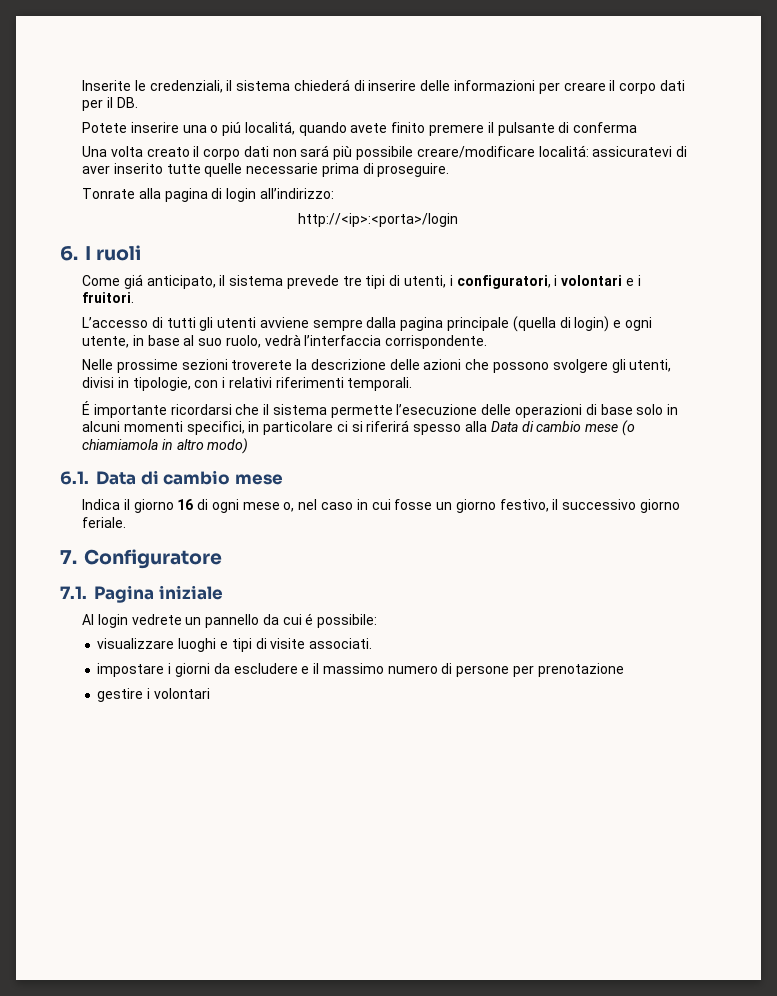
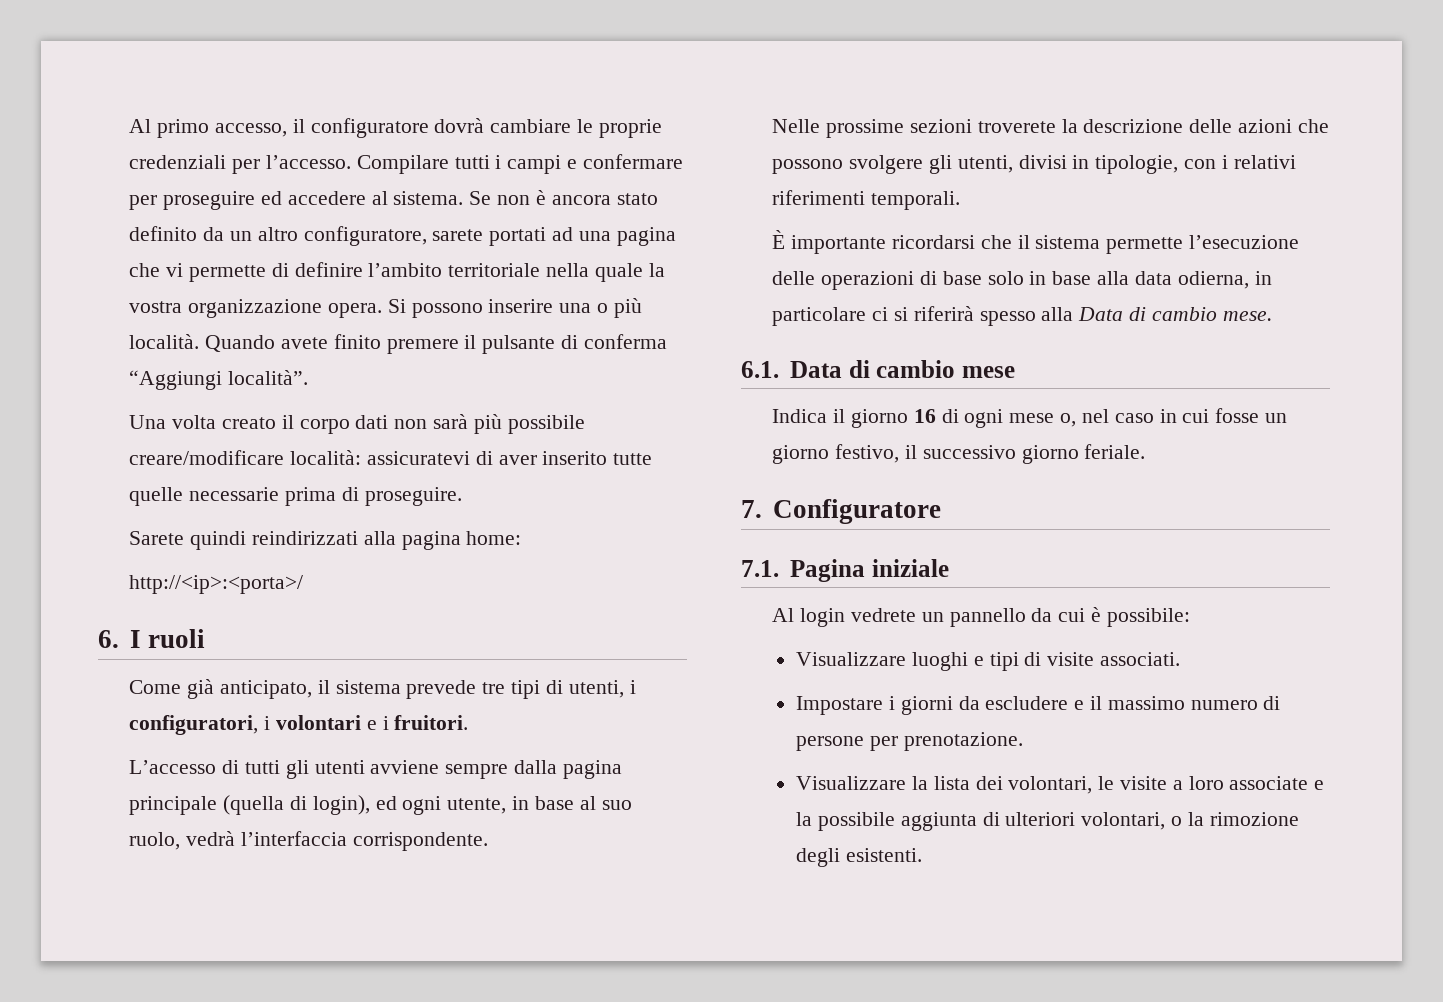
[81,79,685,94] [81,97,138,111] [81,121,347,136] Inserite le credenziali, il sistema chiederá di inserire delle informazioni per creare il corpo dati per il DB. // Potete inserire una o piú localitá, quando -> [129,118,662,138] [129,154,683,174] [129,190,658,210] [129,226,676,246] [129,262,665,282] [129,298,642,318] [129,334,276,352] Al primo accesso, il configuratore dovrà cambiare le proprie credenziali per l’accesso. Compilare tutti i campi e confermare per proseguire ed accedere al sistema. Se non è ancora stato definito da un altro configuratore, sarete portati ad una pagina che vi permette di definire l’ambito territoriale nella quale la vostra organizzazione opera. Si possono inserire una o più località. Quando
(638, 127) none -> [129,370,309,390] “Aggiungi località”.
[300,145,330,157] sará -> [433,414,469,429] sarà
[538,145,589,157] localitá: -> [290,450,362,465] località:
[81,188,334,202] [298,213,458,227] Tonrate alla pagina di login all’indirizzo: // http://<ip>:<porta>/login -> [129,531,522,550] [129,575,304,594] Sarete quindi reindirizzati alla pagina home: // http://<ip>:<porta>/
[123,274,143,289] giá -> [187,679,215,699] già
[574,316,622,332] login) e -> [312,795,397,815] login), ed
[81,401,90,415] É -> [772,230,786,249] È
[81,421,245,435] alcuni momenti specifici, -> [1052,271,1249,289] base alla data odierna,
[366,420,410,432] riferirá -> [913,306,974,321] riferirà
[585,420,635,436] [81,438,249,454] mese (o chiamiamola in altro modo) -> [1222,311,1272,321] mese.
[305,613,314,625] é -> [1091,607,1102,622] è
[97,638,175,649] visualizzare -> [796,652,907,666] Visualizzare
[97,663,165,677] impostare -> [796,696,884,715] Impostare
[537,663,624,677] [97,688,210,702] prenotazione // gestire i volontari -> [903,732,1023,751] [796,776,1325,794] [796,812,1299,831] [796,848,922,867] prenotazione. // Visualizzare la lista dei volontari, le visite a loro associate e la possibile aggiunta di ulteriori volontari, o la rimozione degli esistenti.

